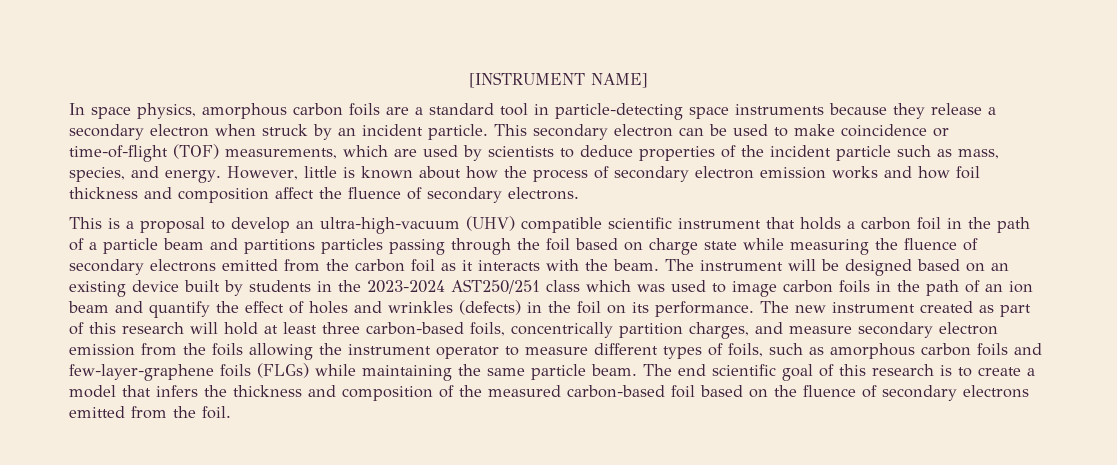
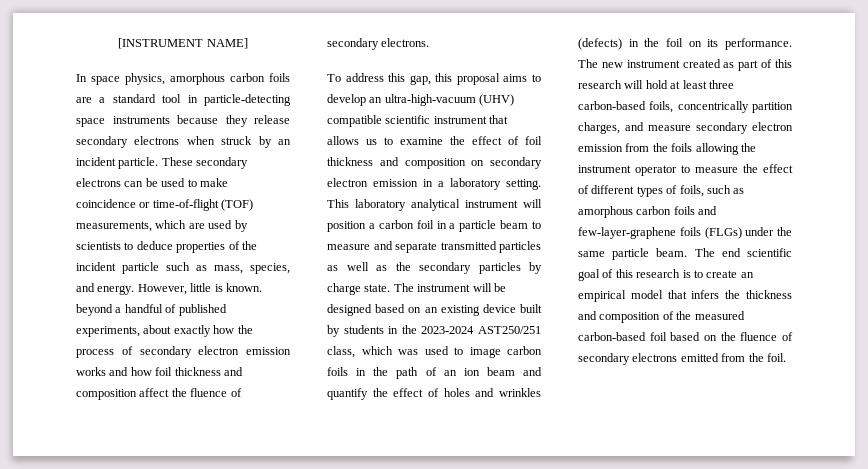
[988,107,996,115] [69,124,209,140] a secondary electron -> [76,136,180,148] secondary electrons
[494,124,673,140] This secondary electron -> [161,157,249,169] [76,178,121,187] These secondary electrons
[360,166,461,179] known about -> [225,283,262,292] [76,304,227,316] [76,325,211,337] known. beyond a handful of published experiments, about exactly
[69,217,205,233] This is a proposal -> [327,73,528,85] To address this gap, this proposal aims
[800,217,1030,233] [69,238,978,255] [69,259,659,275] holds a carbon foil in the path of a particle beam and partitions particles passing through the foil based on charge state while measuring the fluence of secondary electrons emitted from the carbon foil as it interacts with the beam. -> [327,136,542,145] [327,157,542,169] [327,178,541,190] [327,199,542,211] [327,220,541,232] [327,241,541,253] [327,262,542,274] [327,283,391,295] allows us to examine the effect of foil thickness and composition on secondary electron emission in a laboratory setting. This laboratory analytical instrument will position a carbon foil in a particle beam to measure and separate transmitted particles as well as the secondary particles by charge state.
[546,280,580,292] class -> [327,346,355,358] class,
(588, 351) none -> [743,164,793,173] [578,185,589,194] the effect of
[315,364,452,381] while maintaining -> [745,227,775,236] under
[1027,368,1035,376] a -> [740,272,754,278] [578,290,626,302] an empirical

